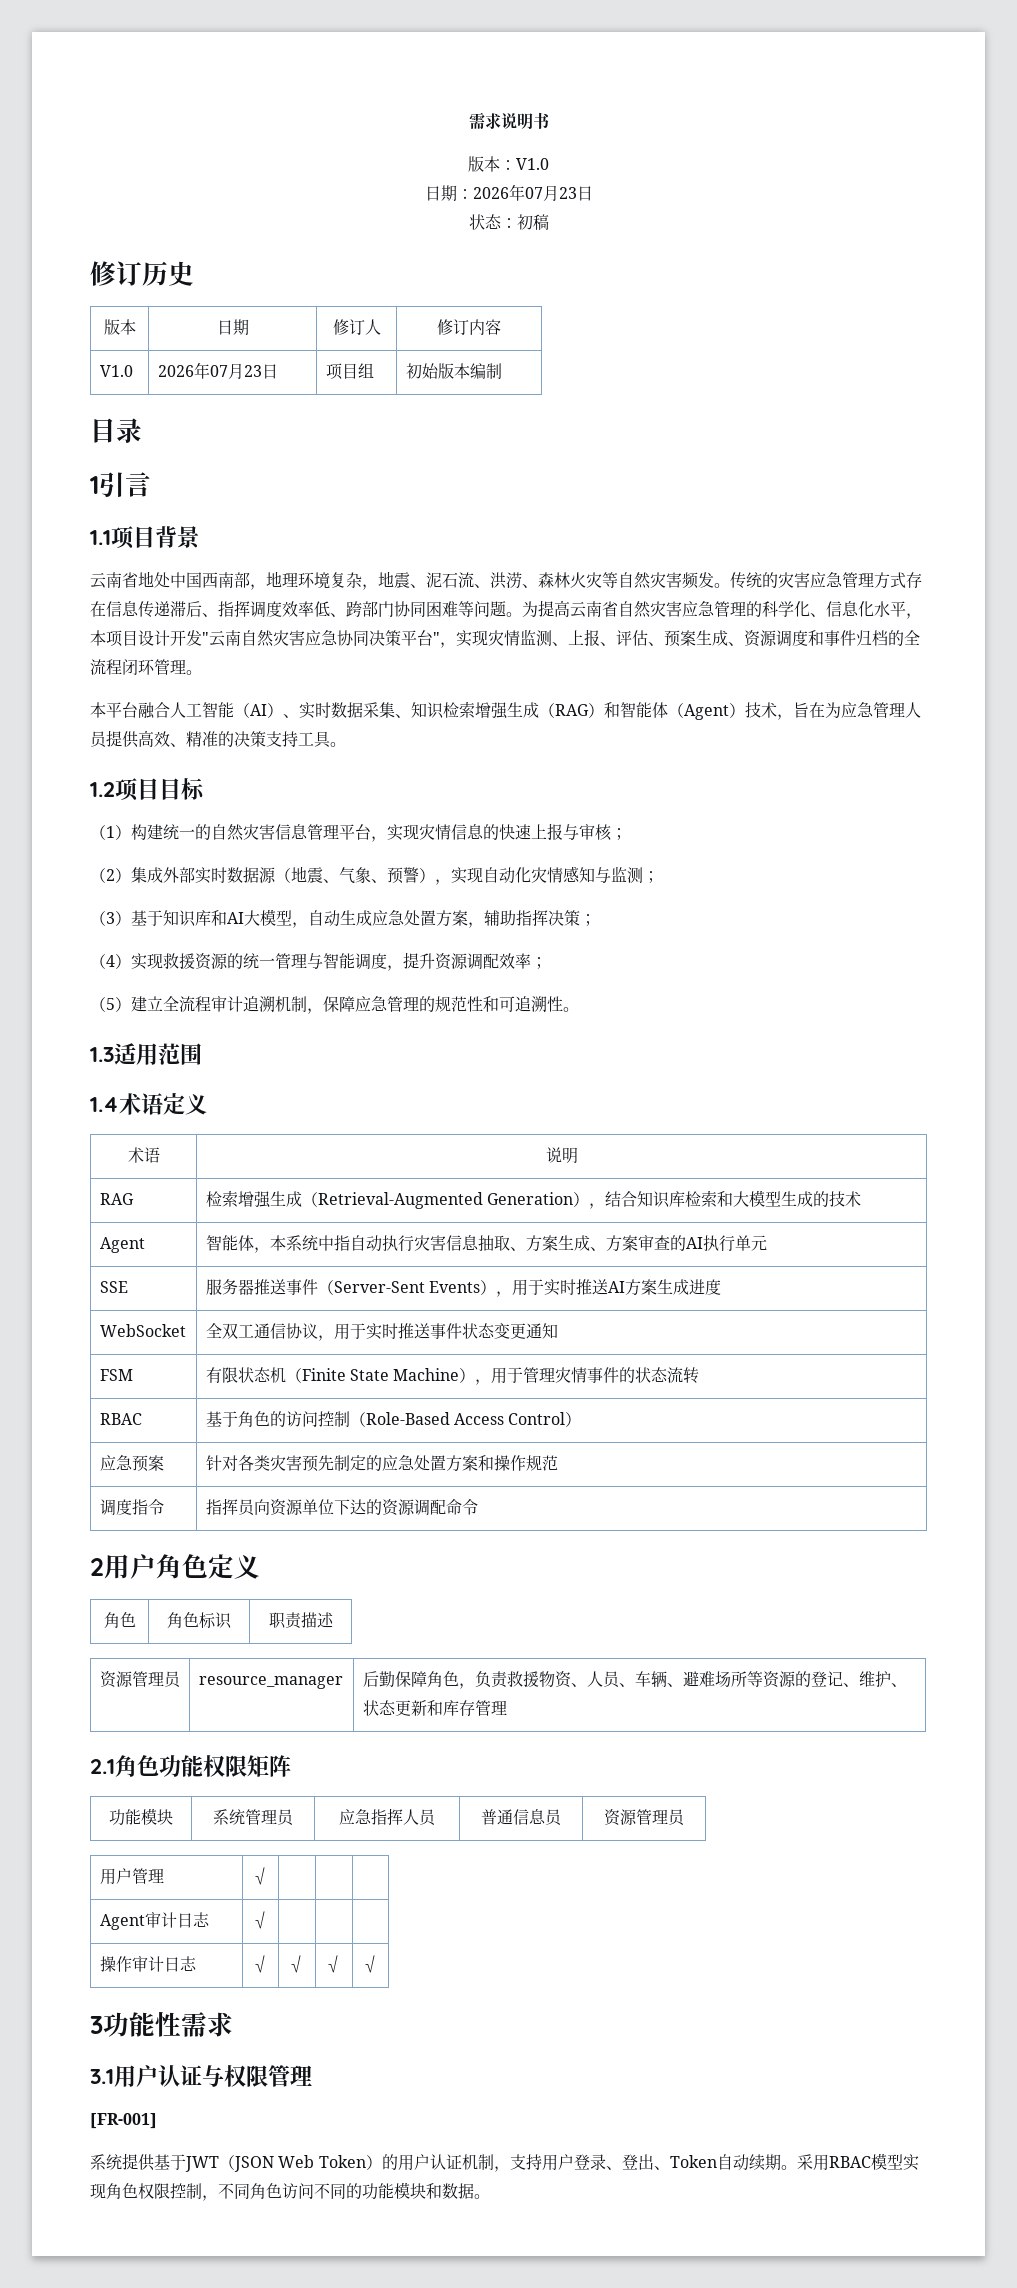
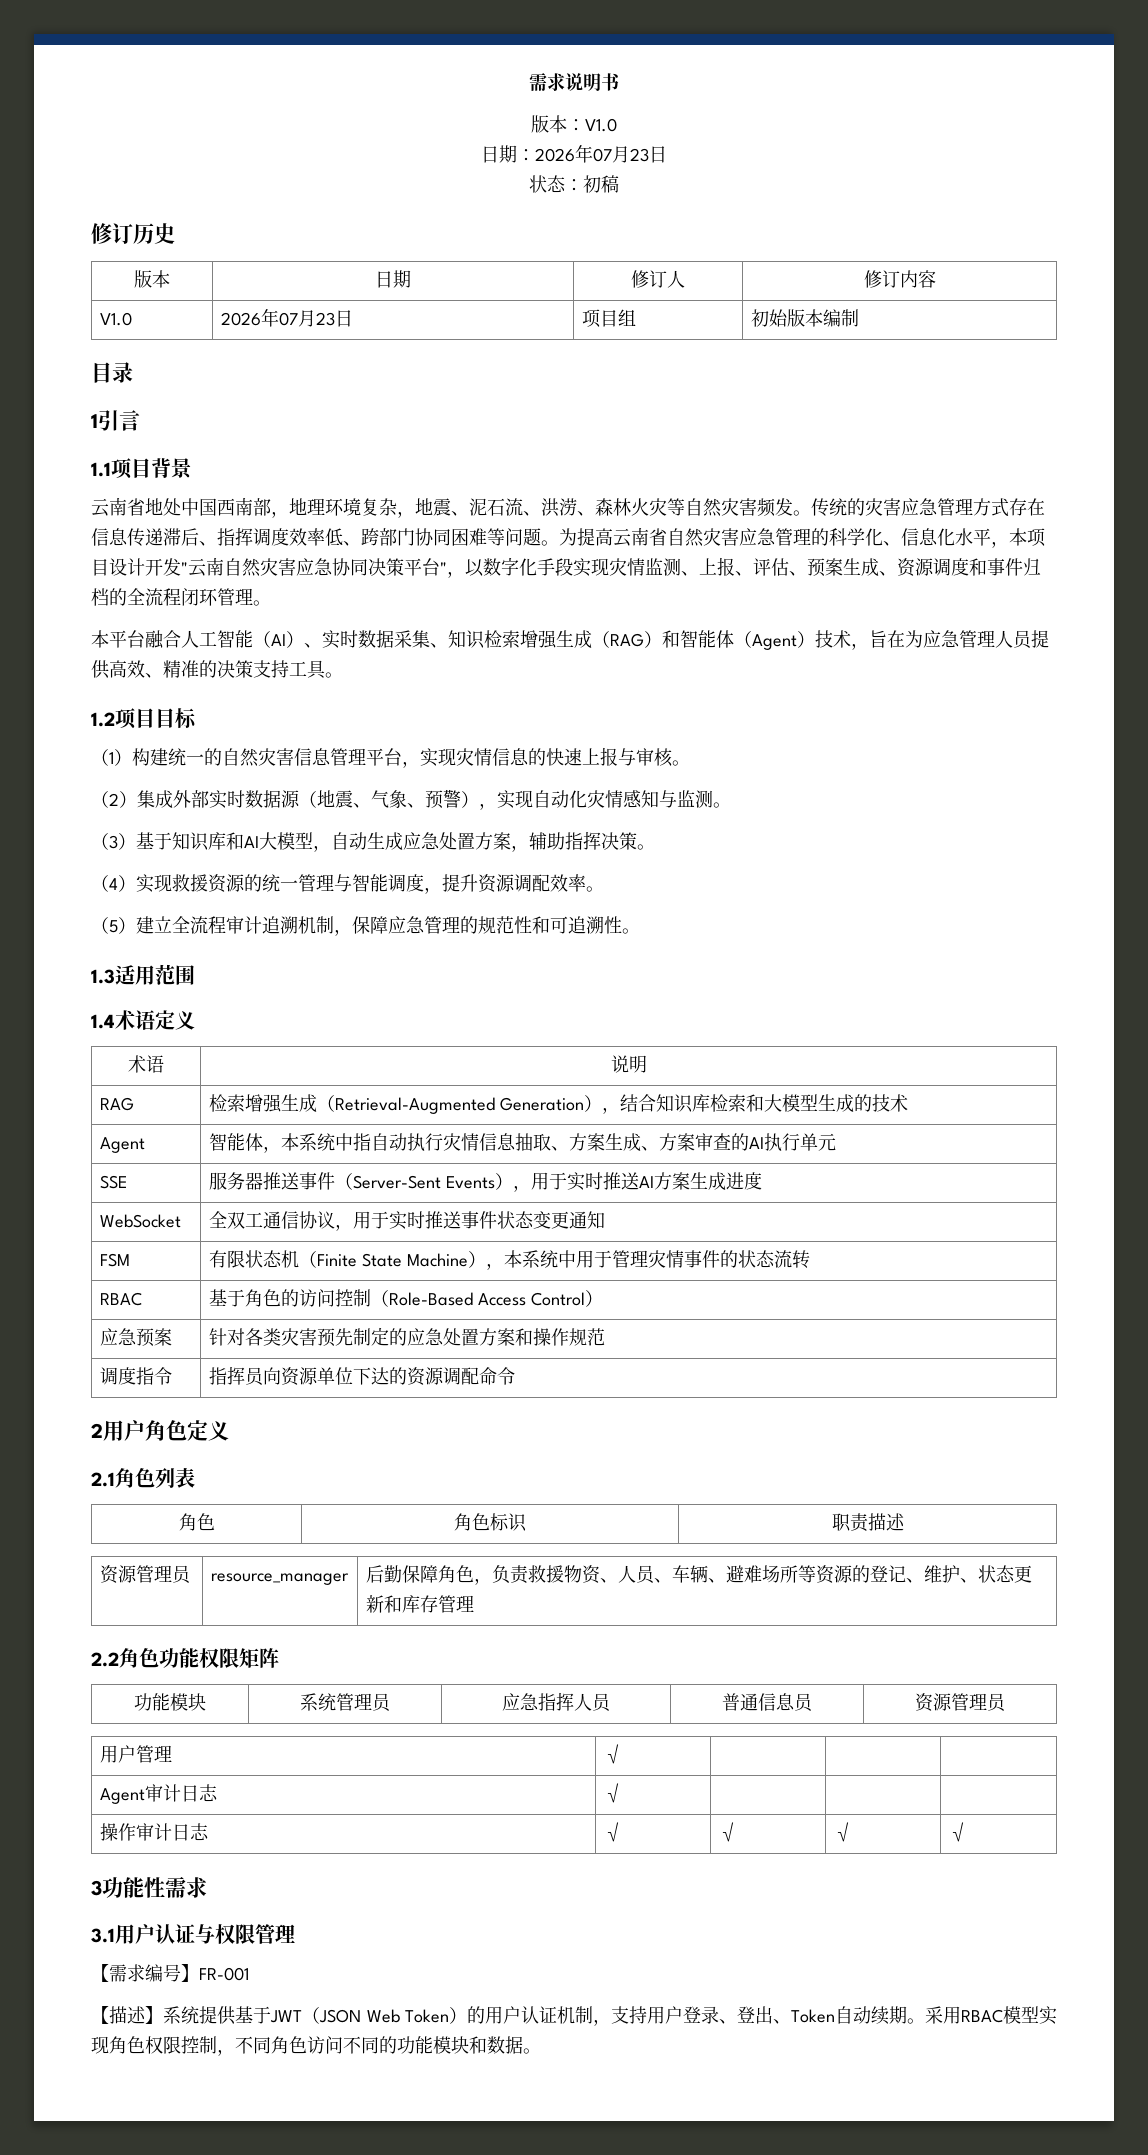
(456, 645) none -> [465,557,573,577] 以数字化手段
[611,828,627,840] ； -> [672,760,690,766] 。
[643,871,659,883] ； -> [713,802,731,808] 。
[580,914,596,926] ； -> [637,844,655,850] 。
[531,957,547,969] ； -> [586,886,604,892] 。
[429,1235,446,1251] 害 -> [460,1133,479,1151] 情
(492, 1382) none -> [503,1250,576,1268] 本系统中
(260, 1567) none -> [91,1468,195,1489] // 2.1角色列表
[90,1759,115,1774] 2.1 -> [91,1652,119,1667] 2.2
[90,2113,157,2129] [FR-001] // -> [91,1964,249,1982] [91,2006,163,2024] 【需求编号】FR-001 // 【描述】

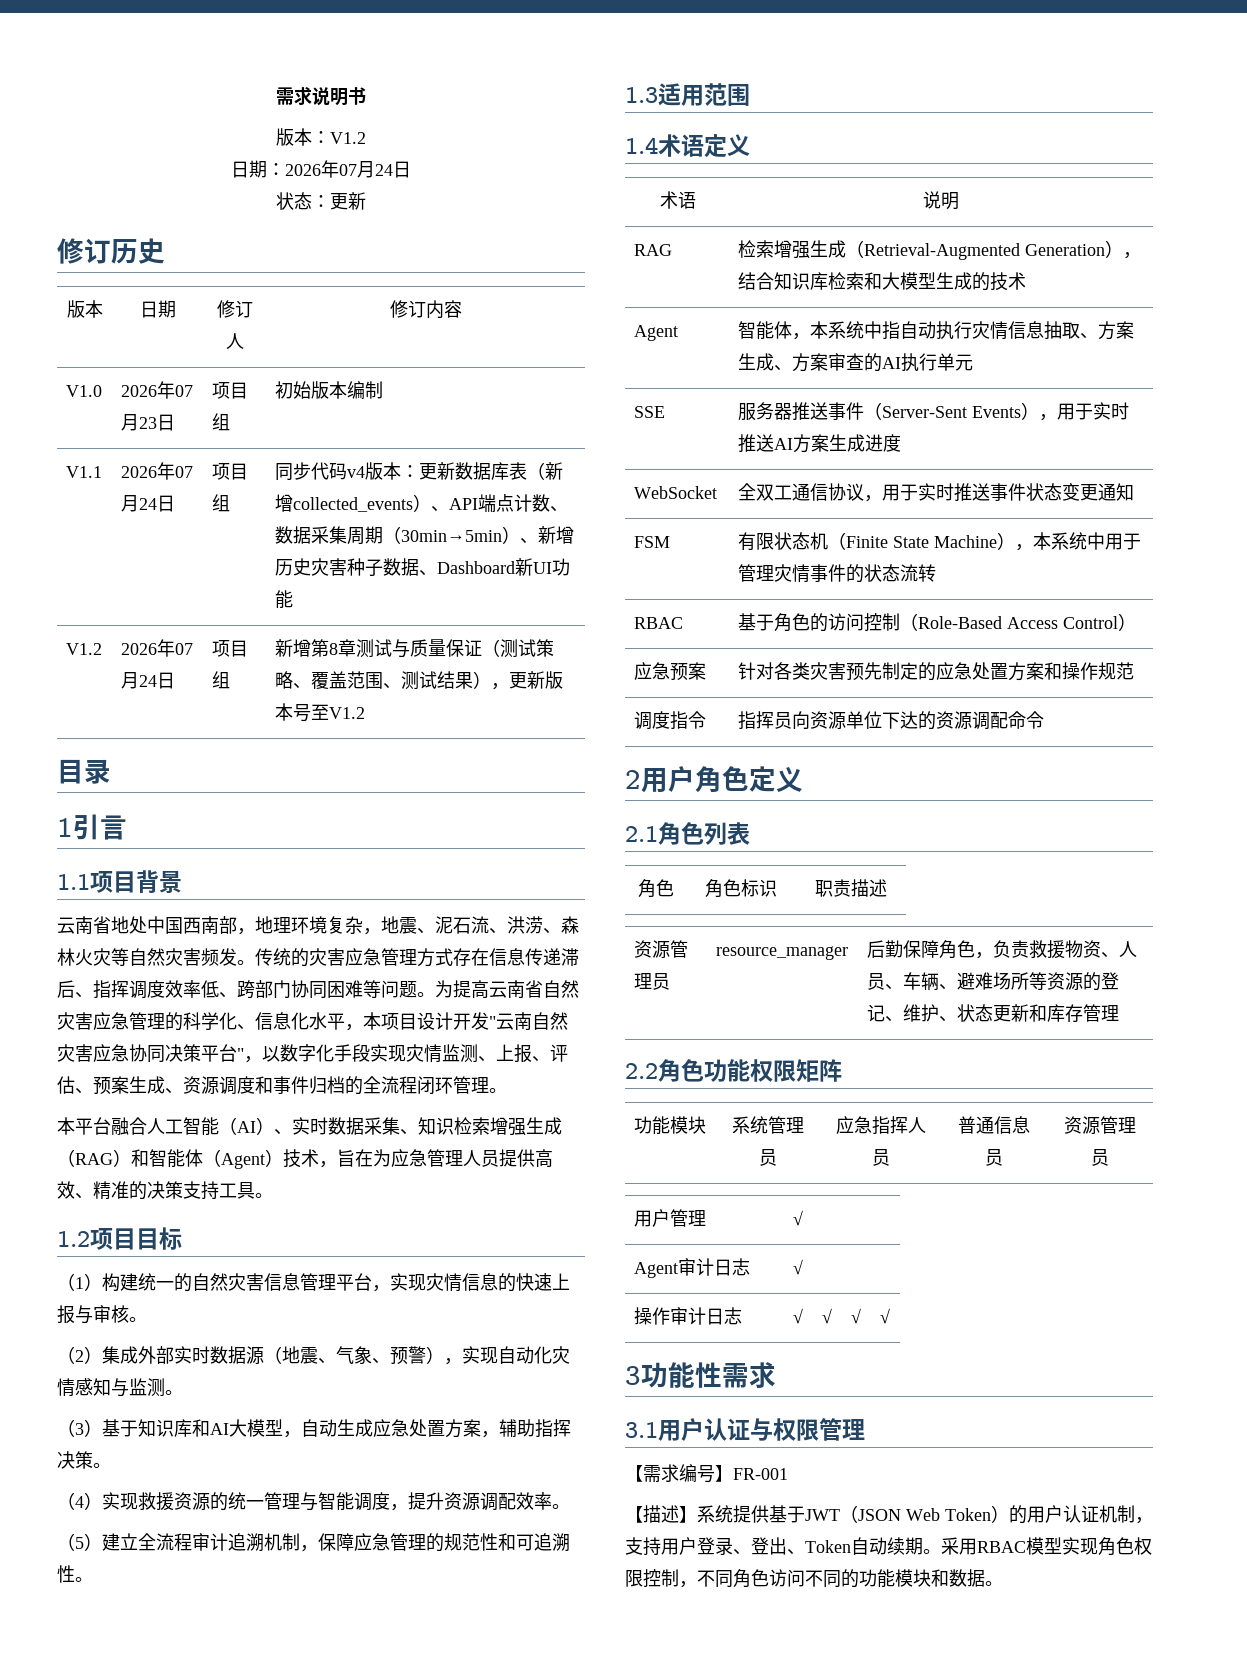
[585,118,617,132] V1.0 -> [330,132,366,144] V1.2
[630,148,649,162] 23 -> [375,164,393,176] 24
[583,175,619,193] 初稿 -> [330,192,366,210] 更新
(859, 318) none -> [65,466,102,478] [120,462,193,480] [120,495,175,512] [211,463,248,480] [211,494,230,512] [274,462,563,481] [274,494,568,512] [274,526,574,545] [274,558,570,577] [274,590,293,609] [65,643,102,655] [120,639,193,657] [120,672,175,689] [211,640,248,657] [211,671,230,689] [274,639,554,658] [274,671,563,690] [274,703,365,722] // V1.1 | 2026年07月24日 | 项目组 | 同步代码v4版本：更新数据库表（新增collected_events）、API端点计数、数据采集周期（30min→5min）、新增历史灾害种子数据、Dashboard新UI功能 // V1.2 | 2026年07月24日 | 项目组 | 新增第8章测试与质量保证（测试策略、覆盖范围、测试结果），更新版本号至V1.2

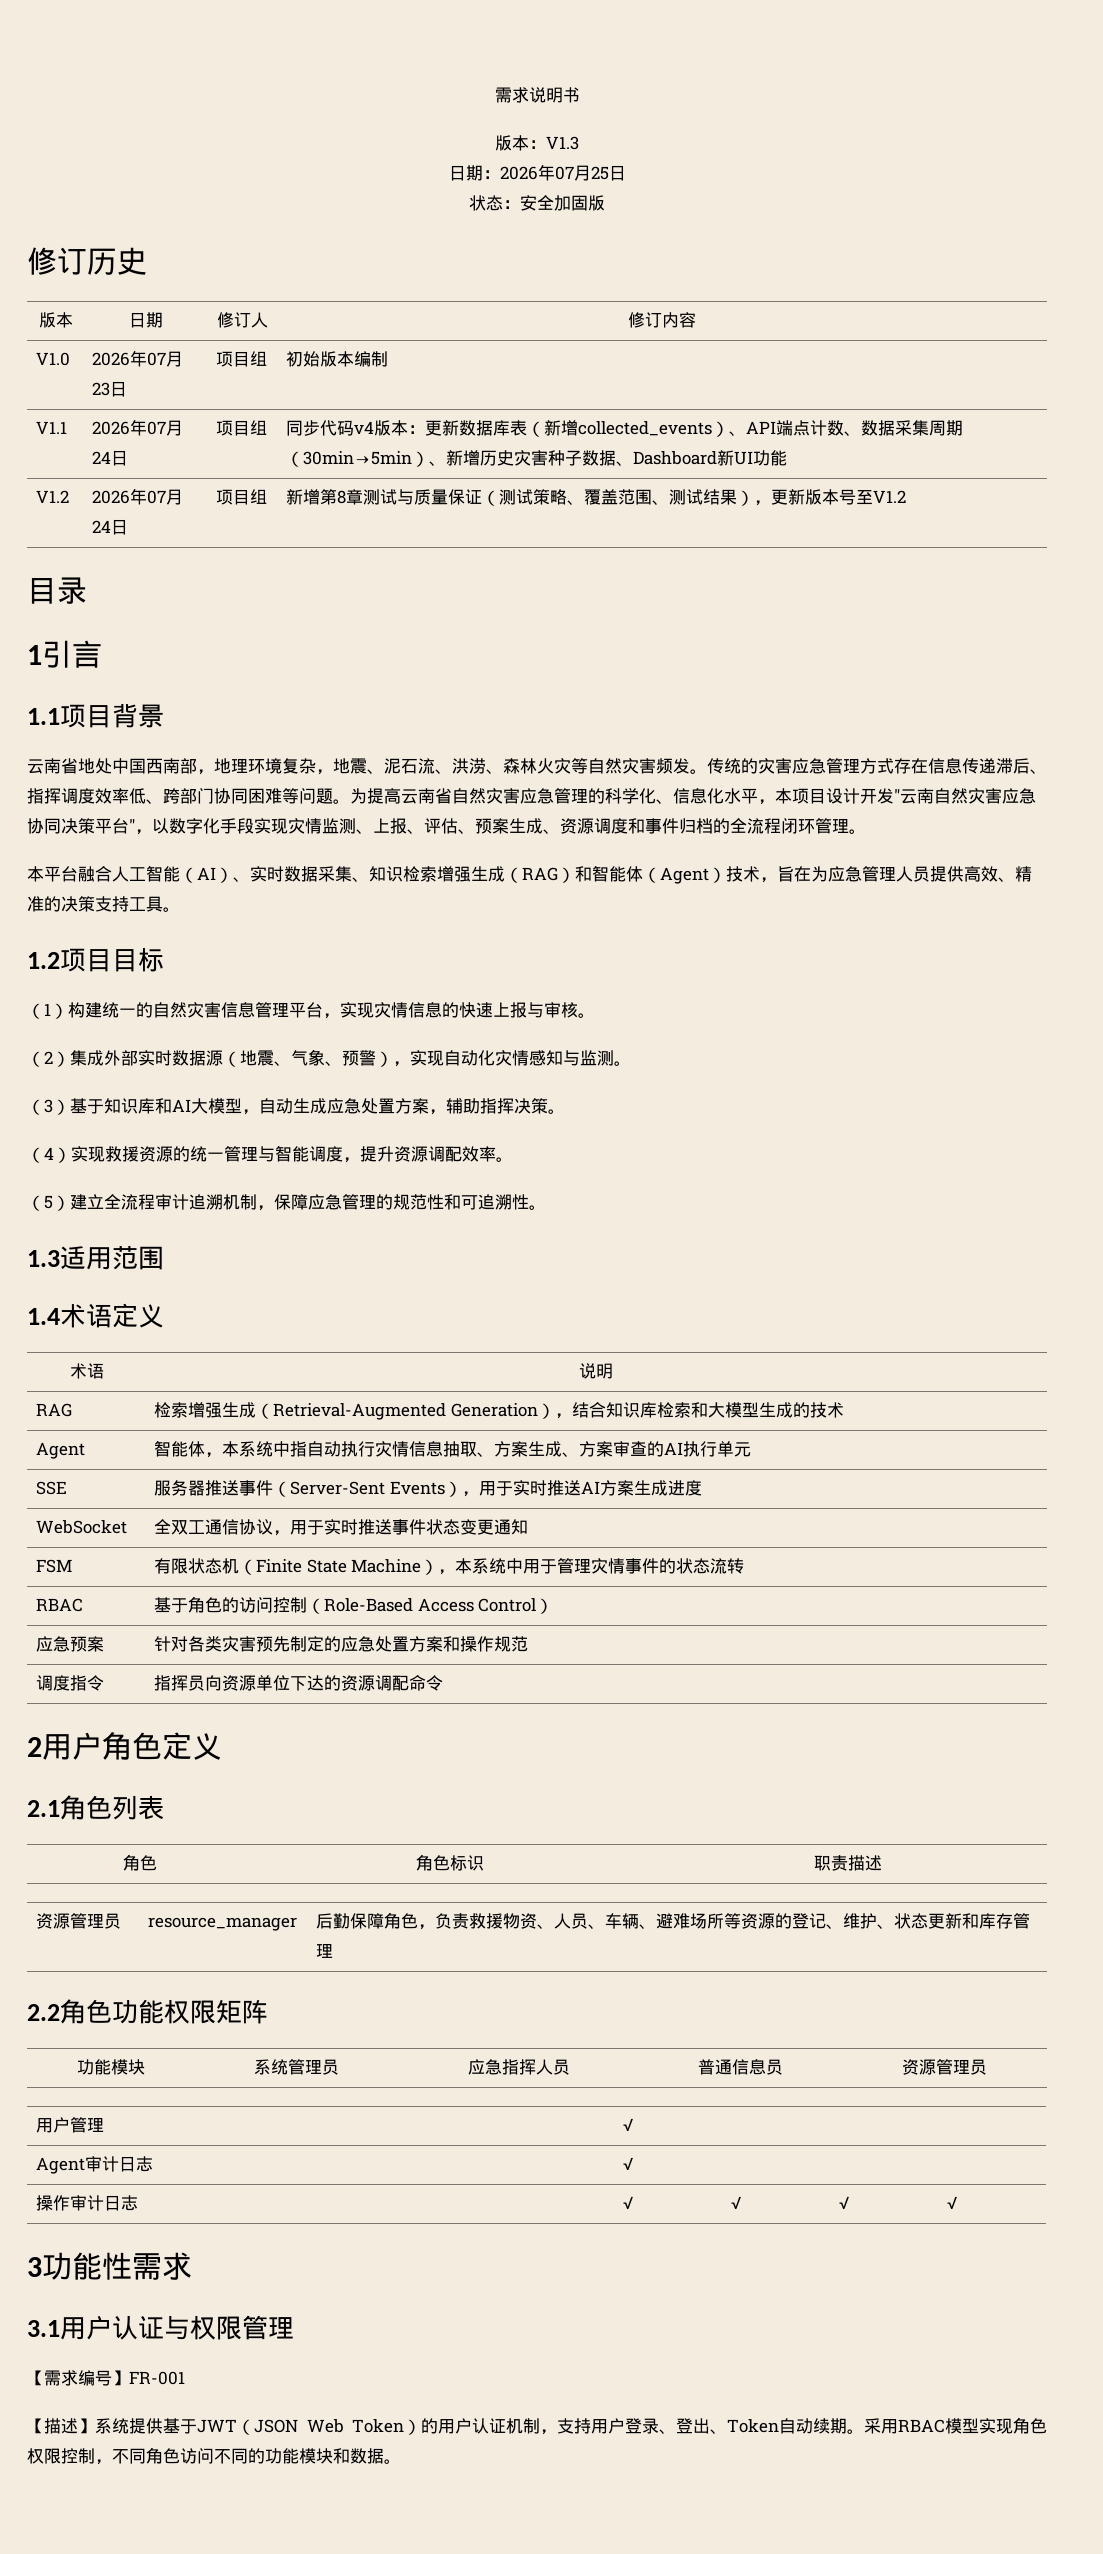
[330,132,366,144] V1.2 -> [546,136,579,150] V1.3
[375,164,393,176] 24 -> [590,166,609,180] 25
[330,192,366,210] 更新 -> [520,195,605,211] 安全加固版

